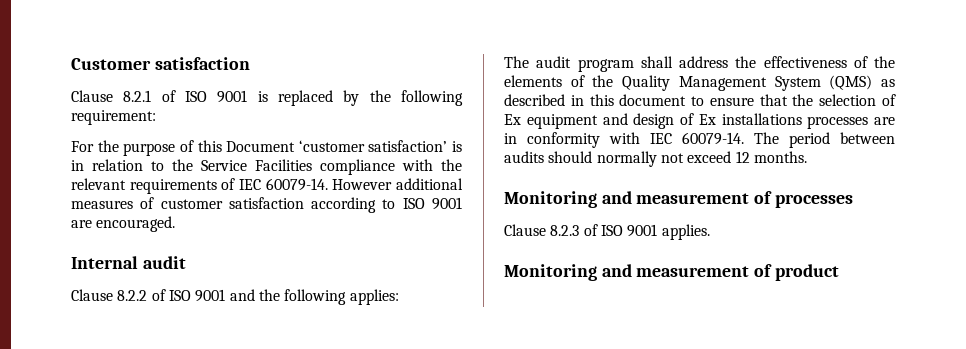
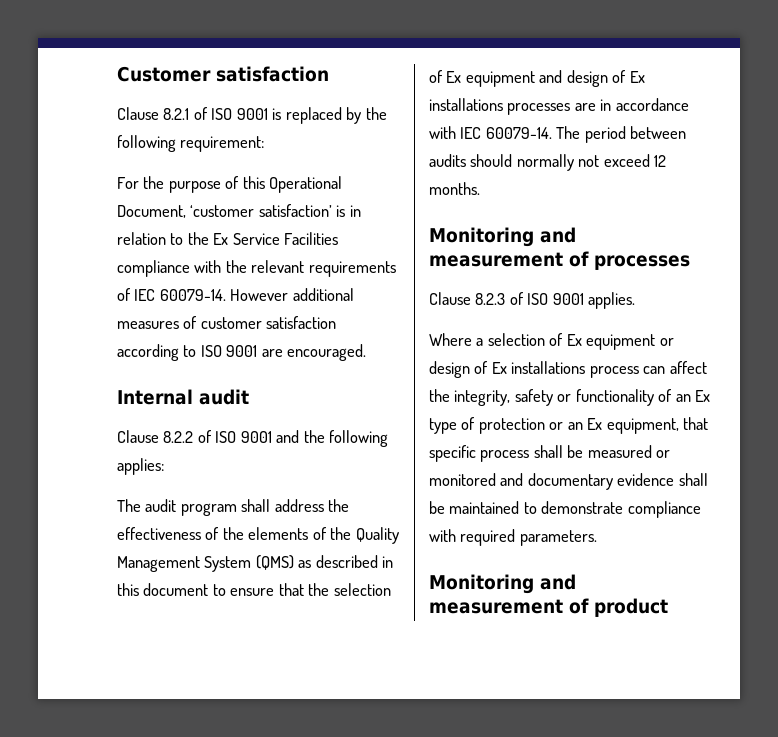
[226,141,296,152] Document -> [269,176,343,193] [117,205,186,218] Operational Document,
(193, 165) none -> [213,233,229,245] Ex
[527,132,600,148] conformity -> [615,98,689,111] accordance
(710, 232) none -> [429,333,674,350] [429,361,707,378] [429,389,711,406] [429,417,709,434] [429,445,671,462] [429,473,708,490] [429,501,701,518] [429,529,597,546] // Where a selection of Ex equipment or design of Ex installations process can affect the integrity, safety or functionality of an Ex type of protection or an Ex equipment, that specific process shall be measured or monitored and documentary evidence shall be maintained to demonstrate compliance with required parameters.

